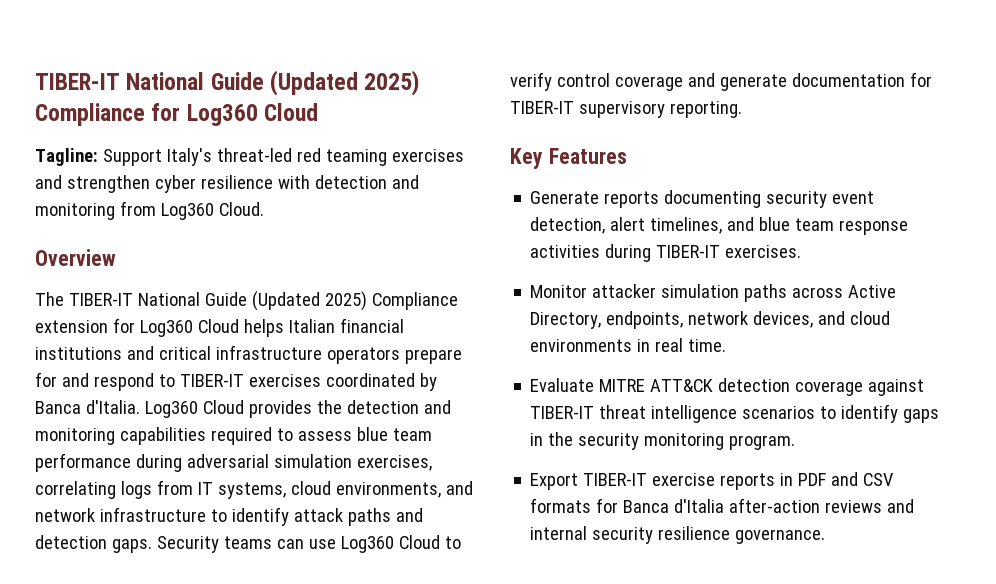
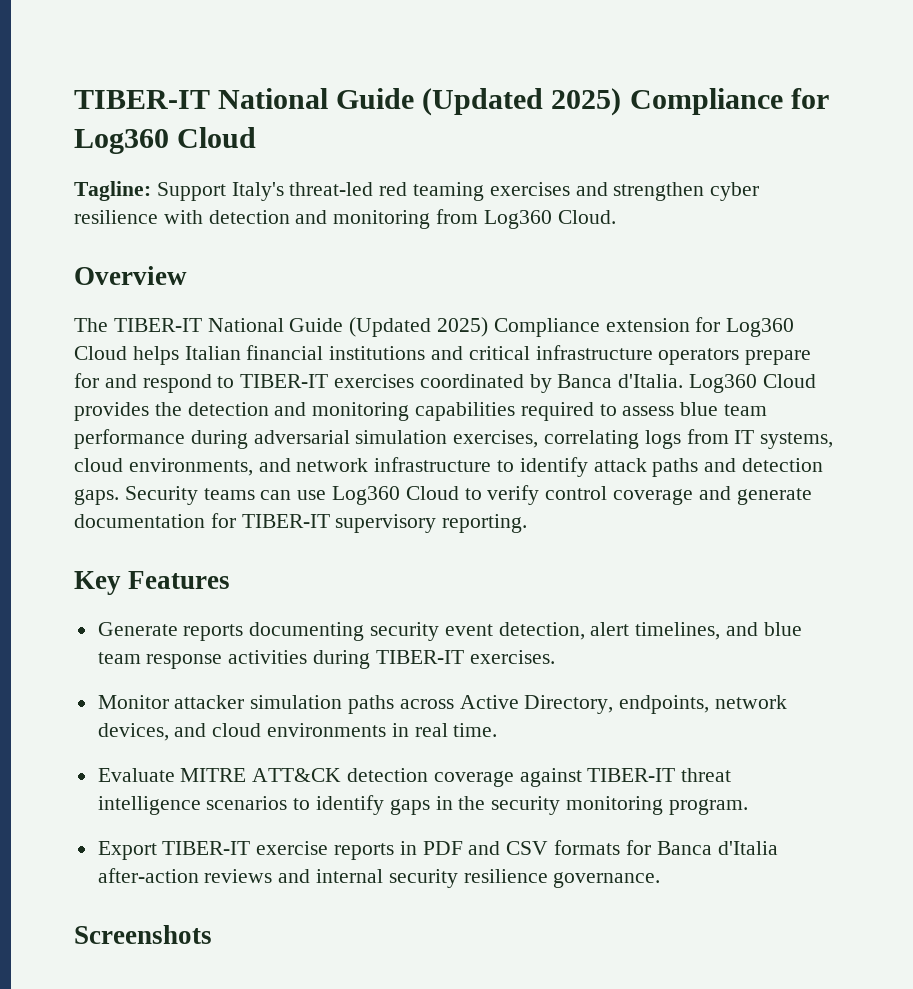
(826, 536) none -> [74,925,212,944] // Screenshots

